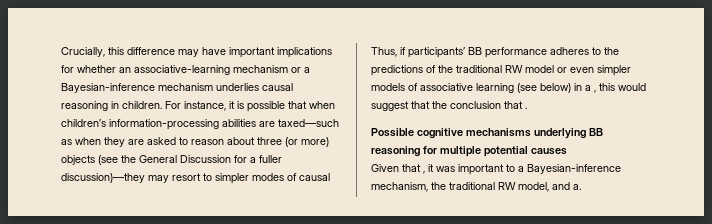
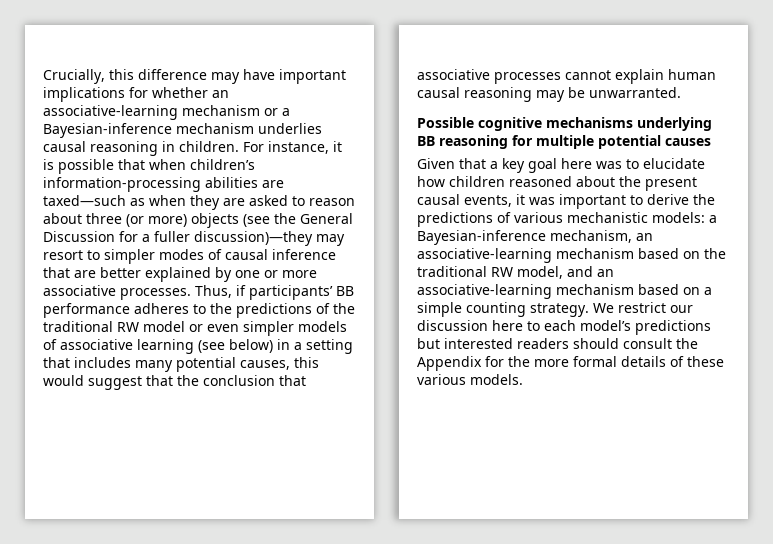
(330, 177) none -> [272,249,336,260] [43,267,317,282] [43,285,191,300] inference that are better explained by one or more associative processes.
[594,90,596,93] , -> [306,339,353,354] [43,357,290,372] setting that includes many potential causes,
[525,107,527,109] . -> [417,69,716,84] [417,87,681,102] associative processes cannot explain human causal reasoning may be unwarranted.
[423,164,621,175] [371,182,428,192] , it was important to a Bayesian-inference mechanism, -> [490,158,705,173] [417,176,697,191] [417,194,715,209] [417,212,717,227] [417,230,653,245] [417,248,700,263] a key goal here was to elucidate how children reasoned about the present causal events, it was important to derive the predictions of various mechanistic models: a Bayesian-inference mechanism, an associative-learning mechanism based on
[573,184,581,190] a. -> [597,269,614,277] [417,284,712,299] [417,302,693,317] [417,320,711,335] [417,338,698,349] [417,356,724,371] [417,374,523,385] an associative-learning mechanism based on a simple counting strategy. We restrict our discussion here to each model’s predictions but interested readers should consult the Appendix for the more formal details of these various models.

